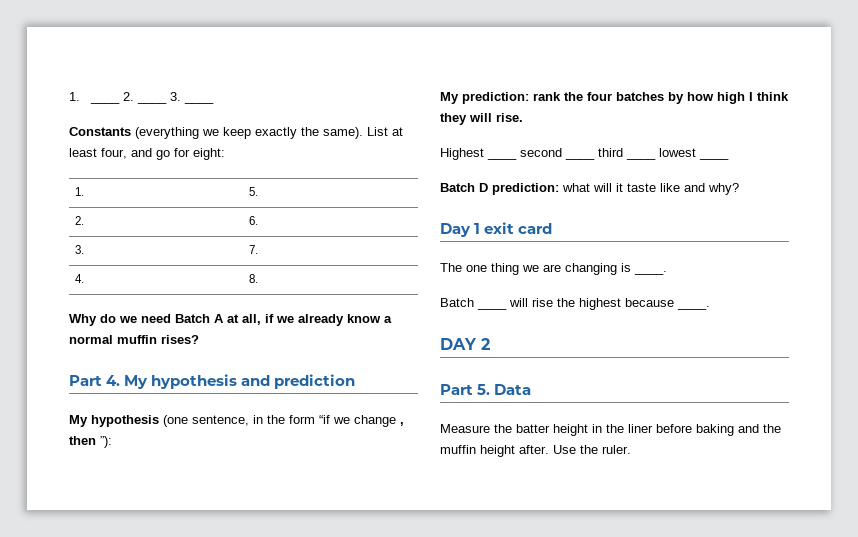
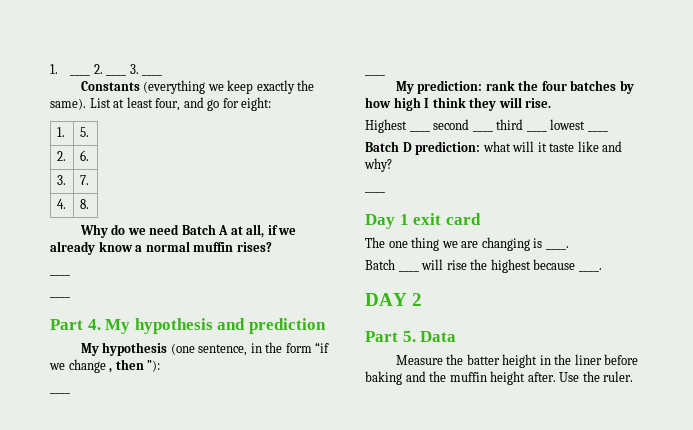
(199, 339) none -> [50,274,70,276] [50,296,70,298] // ____ // ____
(112, 442) none -> [50,392,70,394] [365,74,385,76] // ____ // ____
(739, 189) none -> [365,191,385,193] // ____

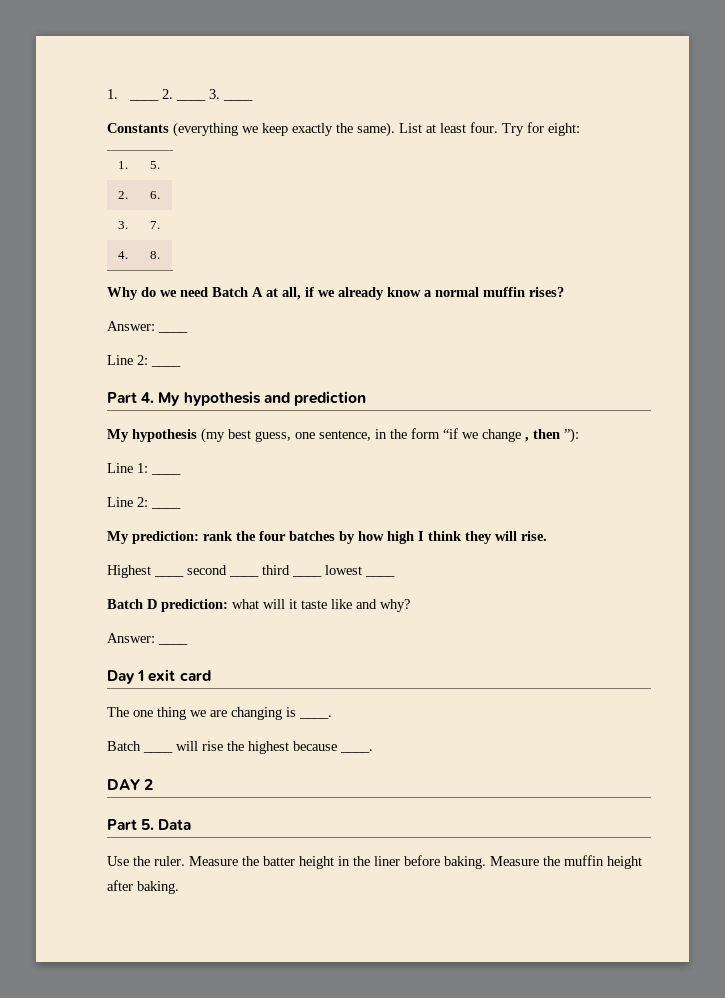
[155,97,220,111] four, and go -> [470,122,524,136] four. Try
[50,274,70,276] ____ // -> [107,321,155,331] [158,331,188,333] [107,355,148,365] Answer: ____ // Line 2:
[170,343,195,355] (one -> [201,428,315,443] (my best guess, one
[50,392,70,394] ____ // -> [107,463,148,473] [151,473,181,475] [107,497,148,507] Line 1: ____ // Line 2:
(392, 165) none -> [107,633,155,643] Answer:
(457, 336) none -> [107,856,185,866] Use the ruler.
[365,371,426,385] baking and -> [444,856,539,869] baking. Measure
[527,371,634,382] after. Use the ruler. -> [107,880,179,894] after baking.

